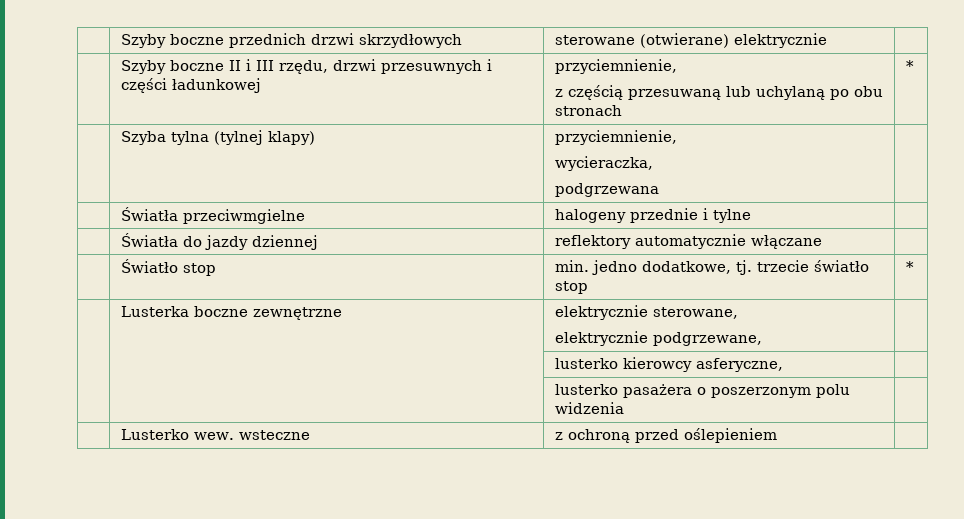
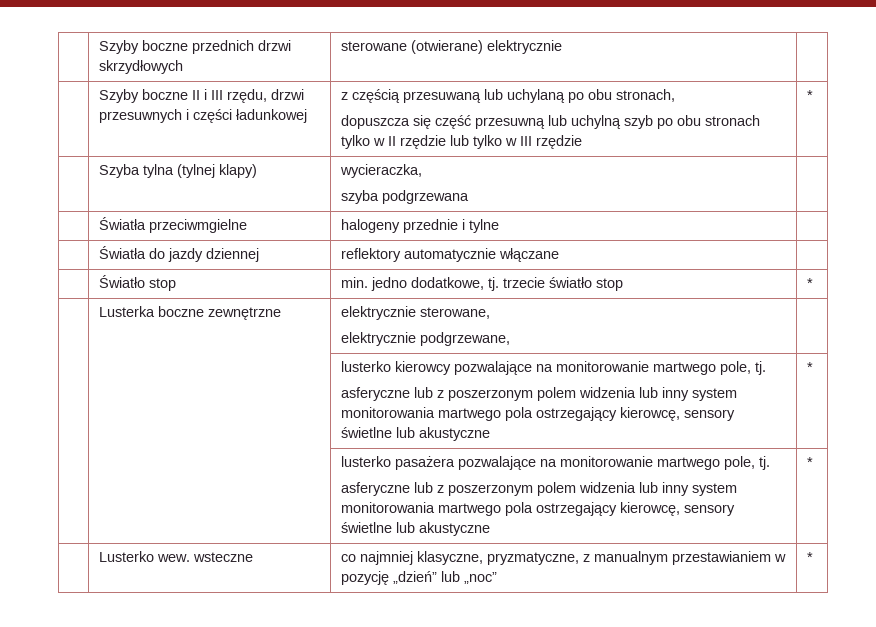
[554,59,677,74] przyciemnienie, // -> (308, 116) none
[554,105,622,116] stronach -> [616,89,676,102] [341,115,761,129] [341,135,583,149] stronach, // dopuszcza się część przesuwną lub uchylną szyb po obu stronach tylko w II rzędzie lub tylko w III rzędzie
[554,130,677,145] przyciemnienie, // -> (258, 171) none
(653, 163) none -> [341,190,380,204] szyba
[695,358,783,372] [554,384,850,398] [554,402,624,414] [120,429,310,440] [554,428,777,443] asferyczne, | // | | lusterko pasażera o poszerzonym polu widzenia | // | Lusterko wew. wsteczne | z ochroną przed oślepieniem | -> [454,361,767,375] [341,387,738,401] [341,407,736,421] [341,427,491,441] [807,362,814,372] [341,456,771,470] [341,482,738,496] [341,502,736,516] [341,522,491,536] [807,457,814,467] [99,551,254,562] [341,551,787,565] [341,571,498,585] [807,552,814,562] pozwalające na monitorowanie martwego pole, tj. // asferyczne lub z poszerzonym polem widzenia lub inny system monitorowania martwego pola ostrzegający kierowcę, sensory świetlne lub akustyczne | * // | | lusterko pasażera pozwalające na monitorowanie martwego pole, tj. // asferyczne lub z poszerzonym polem widzenia lub inny system monitorowania martwego pola ostrzegający kierowcę, sensory świetlne lub akustyczne | * // | Lusterko wew. wsteczne | co najmniej klasyczne, pryzmatyczne, z manualnym przestawianiem w pozycję „dzień” lub „noc” | *

